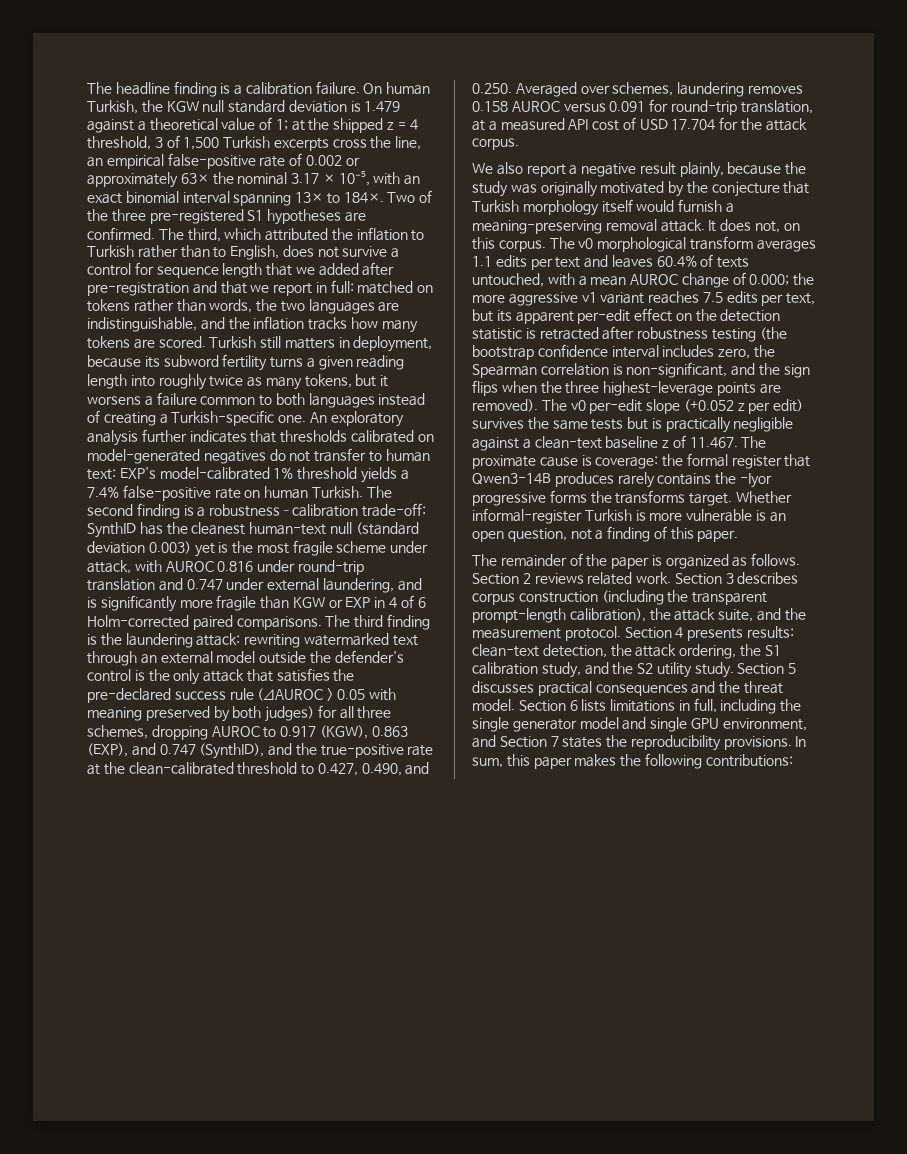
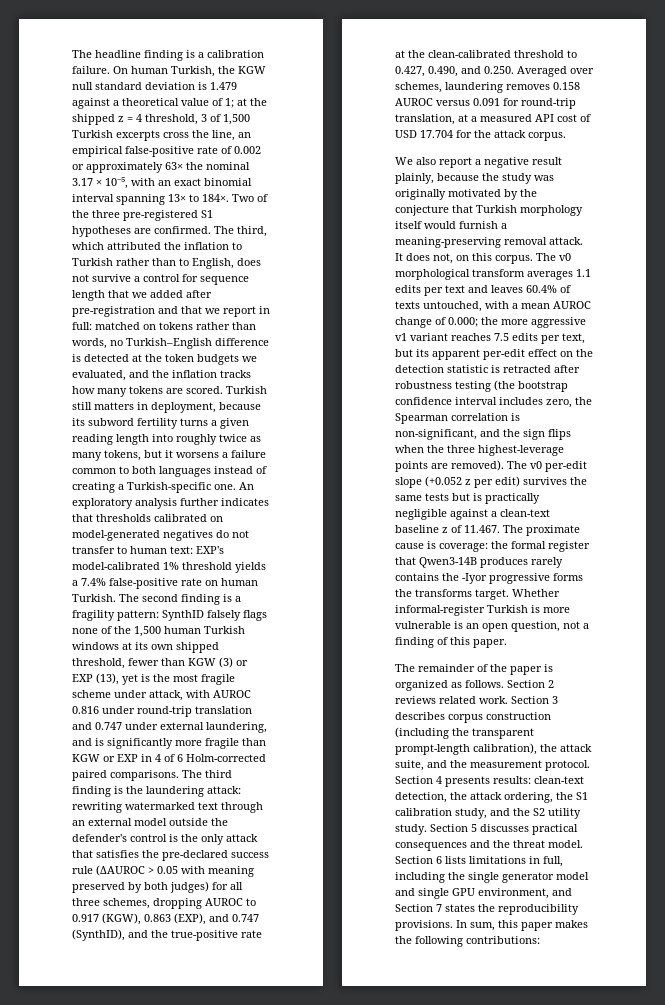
[256,299,400,314] [87,317,197,332] the two languages are indistinguishable, -> [110,338,269,349] [72,354,257,365] [72,370,126,381] no Turkish–English difference is detected at the token budgets we evaluated,
[209,503,426,517] [87,522,419,538] [87,541,191,554] robustness–calibration trade-off: SynthID has the cleanest human-text null (standard deviation 0.003) -> [72,610,267,621] [72,626,245,637] [72,642,219,653] [72,657,248,669] [72,673,119,685] fragility pattern: SynthID falsely flags none of the 1,500 human Turkish windows at its own shipped threshold, fewer than KGW (3) or EXP (13),

